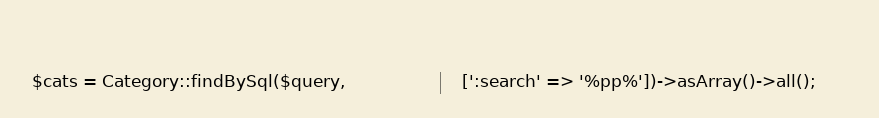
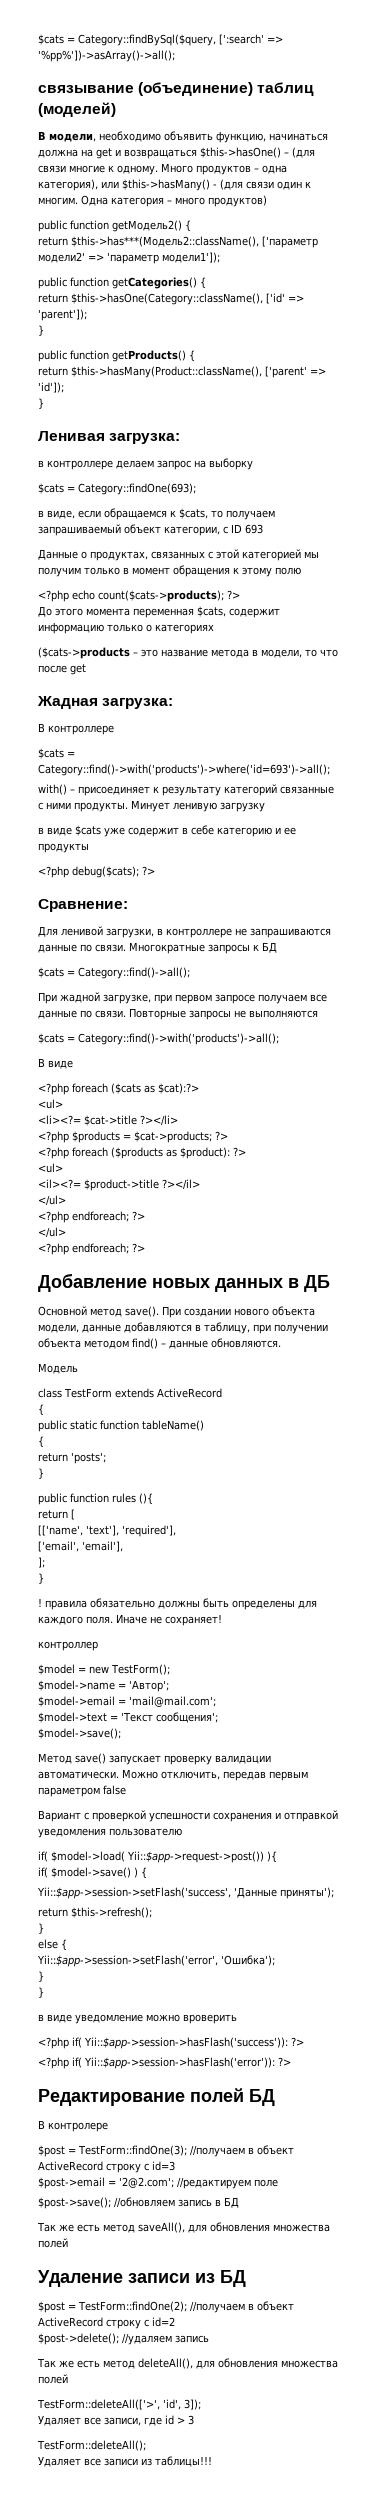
(816, 82) none -> [38,82,315,96] [38,102,116,117] [38,131,328,143] [38,147,315,159] [38,163,287,175] [38,179,311,191] [38,195,267,207] [38,220,191,232] [38,236,318,248] [38,252,220,264] [38,277,206,289] [38,293,304,305] [38,309,87,321] [38,325,44,336] [38,350,195,362] [38,366,326,378] [38,382,64,393] [38,398,44,409] [38,431,181,444] [38,458,253,470] [38,483,196,495] [38,508,275,520] [38,524,263,536] [38,549,319,561] [38,565,301,577] [38,590,240,602] [38,606,280,618] [38,622,214,634] [38,647,338,659] [38,664,86,675] [37,696,174,709] [38,723,114,735] [38,748,75,759] [38,764,330,776] [38,784,334,796] [38,800,265,812] [38,825,296,837] [38,843,89,853] [38,866,155,878] [38,899,128,912] [38,926,331,938] [38,942,277,954] [38,967,190,979] [38,992,327,1004] [38,1008,318,1020] [38,1033,279,1045] [38,1058,73,1069] [38,1083,199,1095] [38,1099,63,1109] [38,1115,178,1126] [38,1131,228,1143] [38,1147,246,1159] [38,1163,63,1173] [38,1179,200,1191] [38,1195,66,1206] [38,1211,145,1223] [38,1227,66,1238] [38,1243,145,1255] [38,1273,330,1292] [38,1306,315,1318] [38,1322,328,1334] [38,1338,281,1349] [38,1363,78,1374] [38,1388,222,1398] [38,1404,44,1415] [38,1420,204,1432] [38,1436,44,1447] [38,1452,106,1464] [38,1468,44,1479] [38,1493,153,1505] [38,1509,75,1520] [38,1525,176,1537] [38,1541,123,1552] [38,1557,45,1568] [38,1573,44,1584] [38,1598,317,1610] [38,1614,222,1626] [38,1641,98,1651] [38,1664,170,1675] [38,1680,169,1692] [38,1696,216,1707] [38,1712,218,1723] [38,1728,121,1739] [38,1753,271,1765] [38,1769,308,1781] [38,1785,126,1797] [38,1810,338,1822] [38,1828,182,1838] [38,1851,277,1863] [38,1867,147,1878] [37,1887,334,1899] [38,1907,152,1918] [38,1923,44,1934] [38,1939,67,1950] [37,1955,275,1967] [38,1971,44,1982] [38,1987,44,1998] [38,2014,237,2024] [38,2037,304,2049] [38,2057,291,2069] [38,2088,275,2106] [38,2120,108,2132] [38,2145,294,2157] [38,2161,175,2173] [38,2177,278,2189] [38,2197,239,2209] [37,2222,330,2233] [38,2238,68,2248] [38,2270,246,2287] [38,2301,294,2313] [38,2317,175,2329] [38,2333,209,2345] [37,2358,338,2369] [38,2374,68,2384] [37,2399,201,2410] [38,2415,194,2426] [37,2440,146,2451] [38,2456,212,2467] // связывание (объединение) таблиц (моделей) // В модели, необходимо объявить функцию, начинаться должна на get и возвращаться $this->hasOne() – (для связи многие к одному. Много продуктов – одна категория), или $this->hasMany() - (для связи один к многим. Одна категория – много продуктов) // public function getМодель2() { // return $this->has***(Модель2::className(), ['параметр модели2' => 'параметр модели1']); // public function getCategories() { // return $this->hasOne(Category::className(), ['id' => 'parent']); // } // public function getProducts() { // return $this->hasMany(Product::className(), ['parent' => 'id']); // } // Ленивая загрузка: // в контроллере делаем запрос на выборку // $cats = Category::findOne(693); // в виде, если обращаемся к $cats, то получаем запрашиваемый объект категории, с ID 693 // Данные о продуктах, связанных с этой категорией мы получим только в момент обращения к этому полю // <?php echo count($cats->products); ?> // До этого момента переменная $cats, содержит информацию только о категориях // ($cats->products – это название метода в модели, то что после get // Жадная загрузка: // В контроллере // $cats = Category::find()->with('products')->where('id=693')->all(); // with() – присоединяет к результату категорий связанные с ними продукты. Минует ленивую загрузку // в виде $cats уже содержит в себе категорию и ее продукты // <?php debug($cats); ?> // Сравнение: // Для ленивой загрузки, в контроллере не запрашиваются данные по связи. Многократные запросы к БД // $cats = Category::find()->all(); // При жадной загрузке, при первом запросе получаем все данные по связи. Повторные запросы не выполняются // $cats = Category::find()->with('products')->all(); // В виде // <?php foreach ($cats as $cat):?> // <ul> // <li><?= $cat->title ?></li> // <?php $products = $cat->products; ?> // <?php foreach ($products as $product): ?> // <ul> // <il><?= $product->title ?></il> // </ul> // <?php endforeach; ?> // </ul> // <?php endforeach; ?> // Добавление новых данных в ДБ // Основной метод save(). При создании нового объекта модели, данные добавляются в таблицу, при получении объекта методом find() – данные обновляются. // Модель // class TestForm extends ActiveRecord // { // public static function tableName() // { // return 'posts'; // } // public function rules (){ // return [ // [['name', 'text'], 'required'], // ['email', 'email'], // ]; // } // ! правила обязательно должны быть определены для каждого поля. Иначе не сохраняет! // контроллер // $model = new TestForm(); // $model->name = 'Автор'; // $model->email = 'mail@mail.com'; // $model->text = 'Текст сообщения'; // $model->save(); // Метод save() запускает проверку валидации автоматически. Можно отключить, передав первым параметром false // Вариант с проверкой успешности сохранения и отправкой уведомления пользователю // if( $model->load( Yii::$app->request->post()) ){ // if( $model->save() ) { // Yii::$app->session->setFlash('success', 'Данные приняты'); // return $this->refresh(); // } // else { // Yii::$app->session->setFlash('error', 'Ошибка'); // } // } // в виде уведомление можно вроверить // <?php if( Yii::$app->session->hasFlash('success')): ?> // <?php if( Yii::$app->session->hasFlash('error')): ?> // Редактирование полей БД // В контролере // $post = TestForm::findOne(3); //получаем в объект ActiveRecord строку с id=3 // $post->email = '2@2.com'; //редактируем поле // $post->save(); //обновляем запись в БД // Так же есть метод saveAll(), для обновления множества полей // Удаление записи из БД // $post = TestForm::findOne(2); //получаем в объект ActiveRecord строку с id=2 // $post->delete(); //удаляем запись // Так же есть метод deleteAll(), для обновления множества полей // TestForm::deleteAll(['>', 'id', 3]); // Удаляет все записи, где id > 3 // TestForm::deleteAll(); // Удаляет все записи из таблицы!!!

